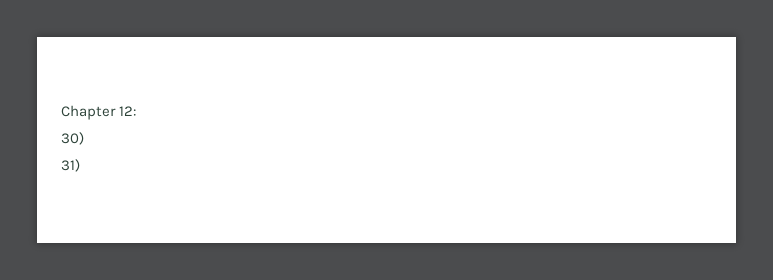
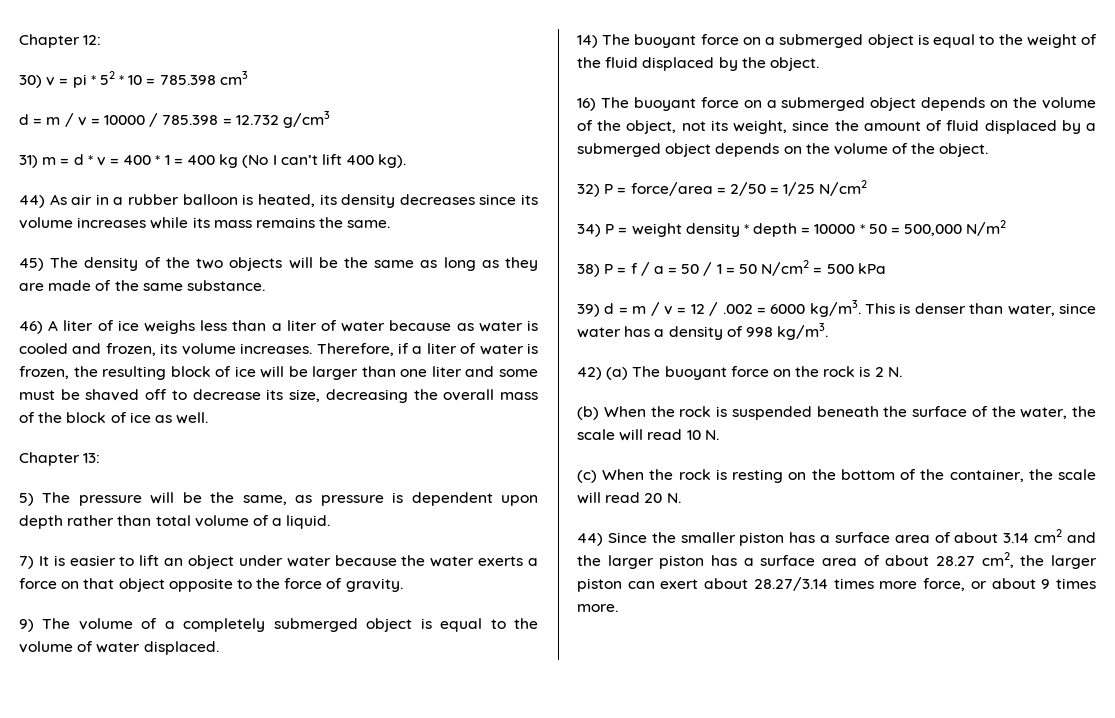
[61,159,80,172] // 31) -> [46,71,248,88] [19,111,331,128] [19,154,407,168] [19,194,539,208] [19,217,391,229] [19,257,538,271] [19,280,265,291] [19,320,538,334] [19,343,538,356] [19,366,539,380] [19,389,539,403] [19,412,209,424] [19,452,101,466] [19,492,538,506] [19,515,331,529] [19,555,538,569] [19,578,403,592] [19,618,538,632] [19,641,219,655] [577,34,1097,48] [577,57,819,71] [577,97,1096,111] [577,120,1096,134] [577,143,989,157] [577,180,868,197] [577,220,1007,237] [577,260,886,277] [577,300,1096,317] [577,323,829,340] [577,366,902,380] [577,406,1096,420] [577,429,719,441] [577,469,1096,483] [577,492,681,504] [577,529,1096,546] [577,552,1097,569] [577,577,1096,592] [577,604,618,612] v = pi * 52 * 10 = 785.398 cm3 // d = m / v = 10000 / 785.398 = 12.732 g/cm3 // 31) m = d * v = 400 * 1 = 400 kg (No I can’t lift 400 kg). // 44) As air in a rubber balloon is heated, its density decreases since its volume increases while its mass remains the same. // 45) The density of the two objects will be the same as long as they are made of the same substance. // 46) A liter of ice weighs less than a liter of water because as water is cooled and frozen, its volume increases. Therefore, if a liter of water is frozen, the resulting block of ice will be larger than one liter and some must be shaved off to decrease its size, decreasing the overall mass of the block of ice as well. // Chapter 13: // 5) The pressure will be the same, as pressure is dependent upon depth rather than total volume of a liquid. // 7) It is easier to lift an object under water because the water exerts a force on that object opposite to the force of gravity. // 9) The volume of a completely submerged object is equal to the volume of water displaced. // 14) The buoyant force on a submerged object is equal to the weight of the fluid displaced by the object. // 16) The buoyant force on a submerged object depends on the volume of the object, not its weight, since the amount of fluid displaced by a submerged object depends on the volume of the object. // 32) P = force/area = 2/50 = 1/25 N/cm2 // 34) P = weight density * depth = 10000 * 50 = 500,000 N/m2 // 38) P = f / a = 50 / 1 = 50 N/cm2 = 500 kPa // 39) d = m / v = 12 / .002 = 6000 kg/m3. This is denser than water, since water has a density of 998 kg/m3. // 42) (a) The buoyant force on the rock is 2 N. // (b) When the rock is suspended beneath the surface of the water, the scale will read 10 N. // (c) When the rock is resting on the bottom of the container, the scale will read 20 N. // 44) Since the smaller piston has a surface area of about 3.14 cm2 and the larger piston has a surface area of about 28.27 cm2, the larger piston can exert about 28.27/3.14 times more force, or about 9 times more.

